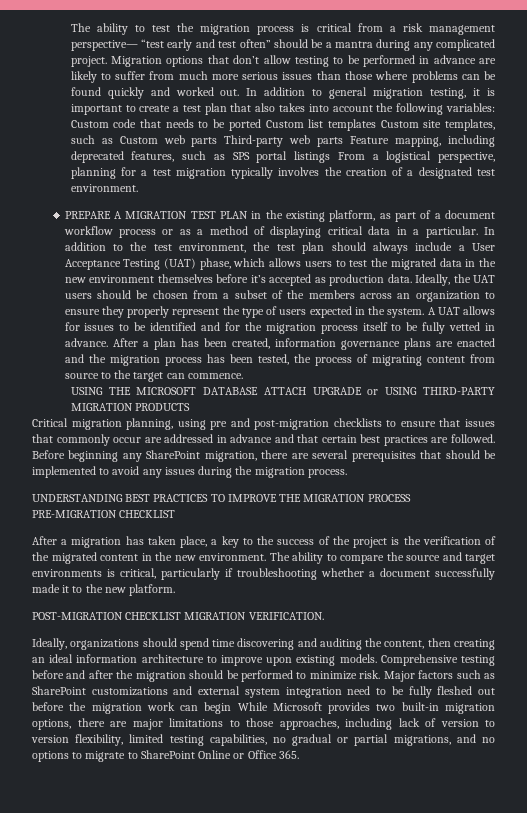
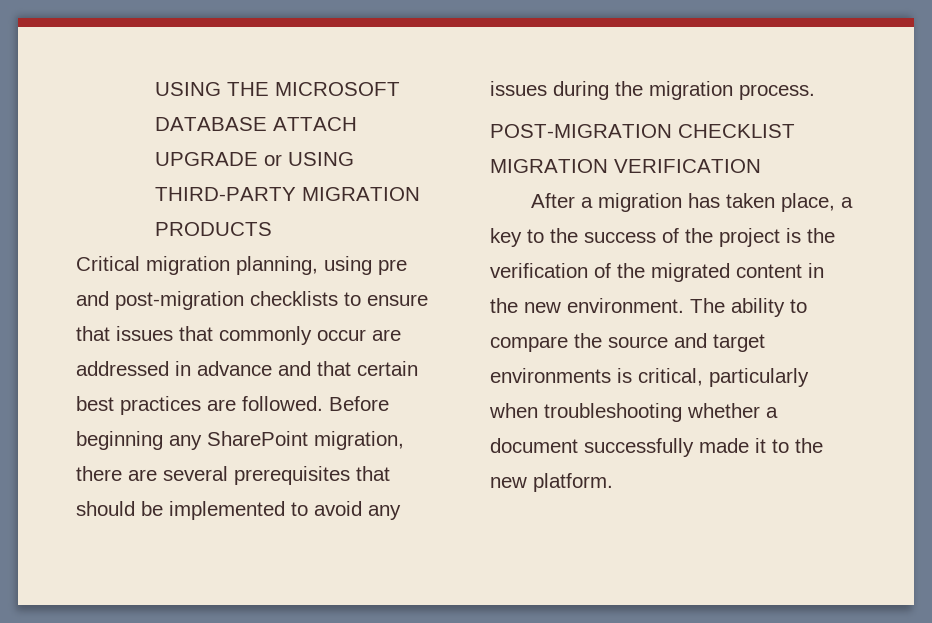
[70,23,495,35] [70,39,495,51] [70,55,496,67] [70,71,497,83] [70,87,496,99] [70,103,495,115] [70,119,496,131] [70,135,495,147] [70,151,495,163] [70,167,495,179] [70,184,138,192] [64,210,496,222] [63,226,495,238] [64,242,495,254] [64,258,496,270] [64,274,496,286] [64,290,496,302] [64,306,496,318] [64,322,495,334] [64,338,495,350] [64,354,495,366] [64,370,243,382] The ability to test the migration process is critical from a risk management perspective— “test early and test often” should be a mantra during any complicated project. Migration options that don’t allow testing to be performed in advance are likely to suffer from much more serious issues than those where problems can be found quickly and worked out. In addition to general migration testing, it is important to create a test plan that also takes into account the following variables: Custom code that needs to be ported Custom list templates Custom site templates, such as Custom web parts Third-party web parts Feature mapping, including deprecated features, such as SPS portal listings From a logistical perspective, planning for a test migration typically involves the creation of a designated test environment. // PREPARE A MIGRATION TEST PLAN in the existing platform, as part of a document workflow process or as a method of displaying critical data in a particular. In addition to the test environment, the test plan should always include a User Acceptance Testing (UAT) phase, which allows users to test the migrated data in the new environment themselves before it’s accepted as production data. Ideally, the UAT users should be chosen from a subset of the members across an organization to ensure they properly represent the type of users expected in the system. A UAT allows for issues to be identified and for the migration process itself to be fully vetted in advance. After a plan has been created, information governance plans are enacted and the migration process has been tested, the process of migrating content from source to the target can commence. // -> (155, 89) none
[32,494,411,502] [32,510,176,518] UNDERSTANDING BEST PRACTICES TO IMPROVE THE MIGRATION PROCESS PRE-MIGRATION CHECKLIST -> [490,124,795,138] [490,159,761,173] POST-MIGRATION CHECKLIST MIGRATION VERIFICATION
[225,568,233,577] if -> [489,403,538,418] when
[32,612,324,620] [32,638,495,650] [32,654,495,666] [32,670,496,682] [32,686,496,698] [32,702,495,714] [32,718,495,730] [31,734,496,746] [32,750,299,762] // POST-MIGRATION CHECKLIST MIGRATION VERIFICATION. // Ideally, organizations should spend time discovering and auditing the content, then creating an ideal information architecture to improve upon existing models. Comprehensive testing before and after the migration should be performed to minimize risk. Major factors such as SharePoint customizations and external system integration need to be fully fleshed out before the migration work can begin While Microsoft provides two built-in migration options, there are major limitations to those approaches, including lack of version to version flexibility, limited testing capabilities, no gradual or partial migrations, and no options to migrate to SharePoint Online or Office 365. -> (613, 482) none

